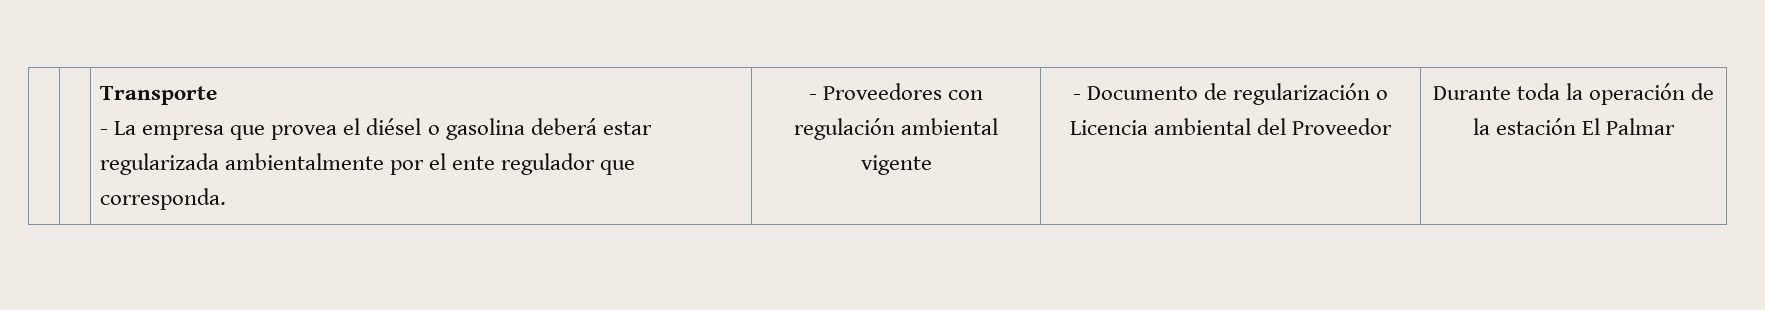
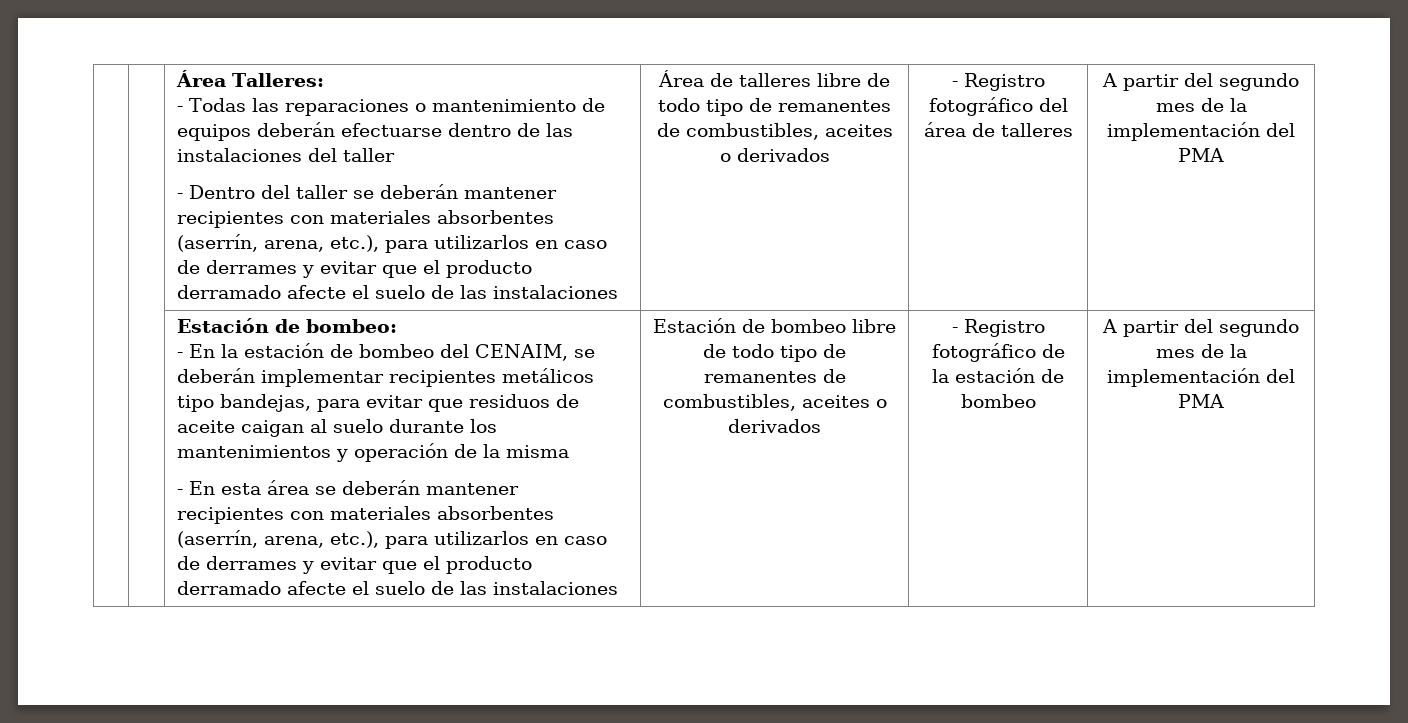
[100,86,218,105] [100,118,652,140] [100,153,636,175] [100,188,227,210] [808,83,984,100] [793,118,999,140] [860,155,932,175] [1072,83,1389,105] [1069,118,1393,135] [1432,83,1715,105] [1472,118,1676,135] | | Transporte // - La empresa que provea el diésel o gasolina deberá estar regularizada ambientalmente por el ente regulador que corresponda. | - Proveedores con regulación ambiental vigente | - Documento de regularización o Licencia ambiental del Proveedor | Durante toda la operación de la estación El Palmar -> [175,70,324,87] [176,98,605,116] [176,122,573,141] [176,148,395,162] [176,184,557,199] [176,210,554,228] [176,234,607,253] [176,260,532,278] [176,285,618,299] [658,70,890,87] [658,98,891,116] [656,123,893,140] [719,148,830,162] [951,73,1045,91] [928,97,1068,116] [923,122,1073,137] [1102,73,1299,91] [1155,98,1247,112] [1107,122,1295,141] [1178,148,1224,162] [176,318,397,333] [176,343,595,361] [176,368,594,387] [176,394,579,412] [176,419,497,437] [176,443,569,462] [176,480,519,495] [176,506,554,524] [176,530,607,549] [176,556,532,574] [176,581,618,595] [653,318,896,333] [703,344,846,362] [703,369,846,383] [662,394,887,411] [728,419,821,433] [951,319,1045,337] [931,343,1065,362] [932,368,1064,383] [960,394,1036,408] [1102,319,1299,337] [1155,344,1247,358] [1107,368,1295,387] [1178,394,1224,408] | | Área Talleres: // - Todas las reparaciones o mantenimiento de equipos deberán efectuarse dentro de las instalaciones del taller // - Dentro del taller se deberán mantener recipientes con materiales absorbentes (aserrín, arena, etc.), para utilizarlos en caso de derrames y evitar que el producto derramado afecte el suelo de las instalaciones | Área de talleres libre de todo tipo de remanentes de combustibles, aceites o derivados | - Registro fotográfico del área de talleres | A partir del segundo mes de la implementación del PMA // | | Estación de bombeo: // - En la estación de bombeo del CENAIM, se deberán implementar recipientes metálicos tipo bandejas, para evitar que residuos de aceite caigan al suelo durante los mantenimientos y operación de la misma // - En esta área se deberán mantener recipientes con materiales absorbentes (aserrín, arena, etc.), para utilizarlos en caso de derrames y evitar que el producto derramado afecte el suelo de las instalaciones | Estación de bombeo libre de todo tipo de remanentes de combustibles, aceites o derivados | - Registro fotográfico de la estación de bombeo | A partir del segundo mes de la implementación del PMA

